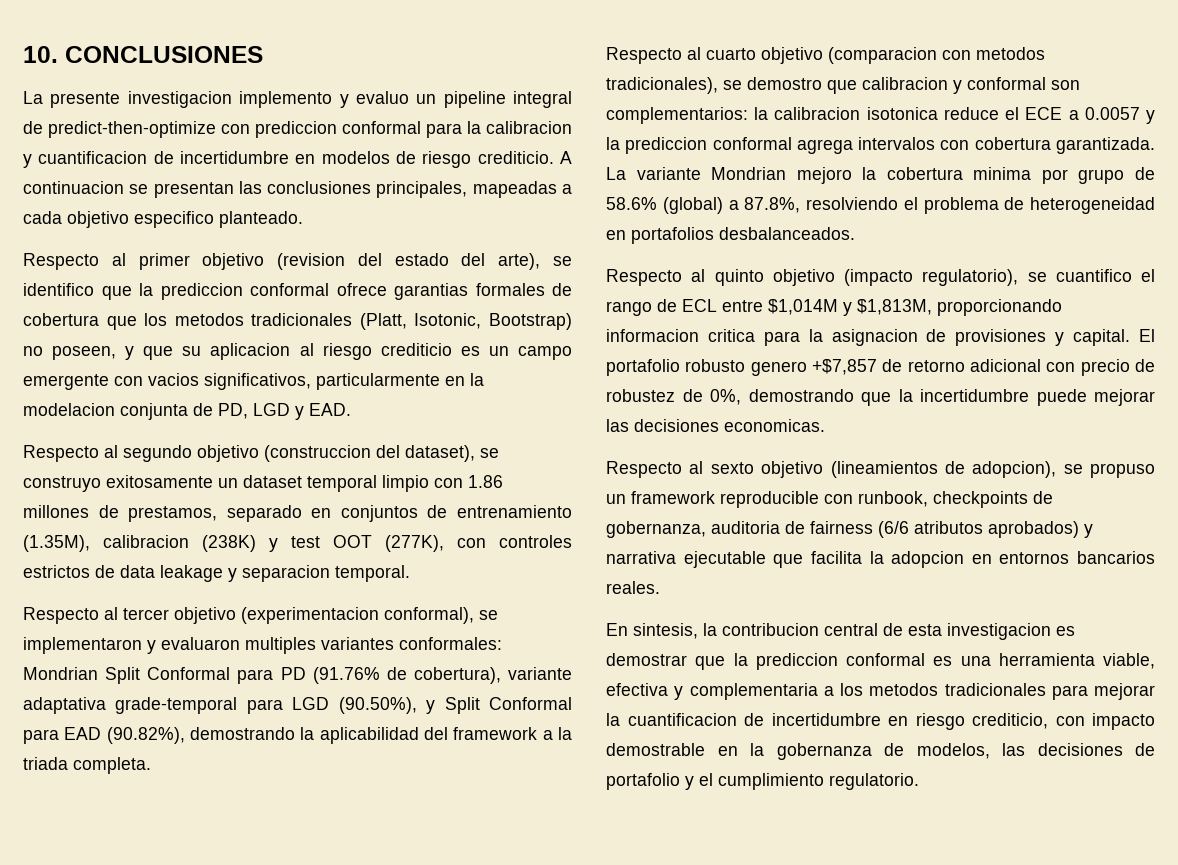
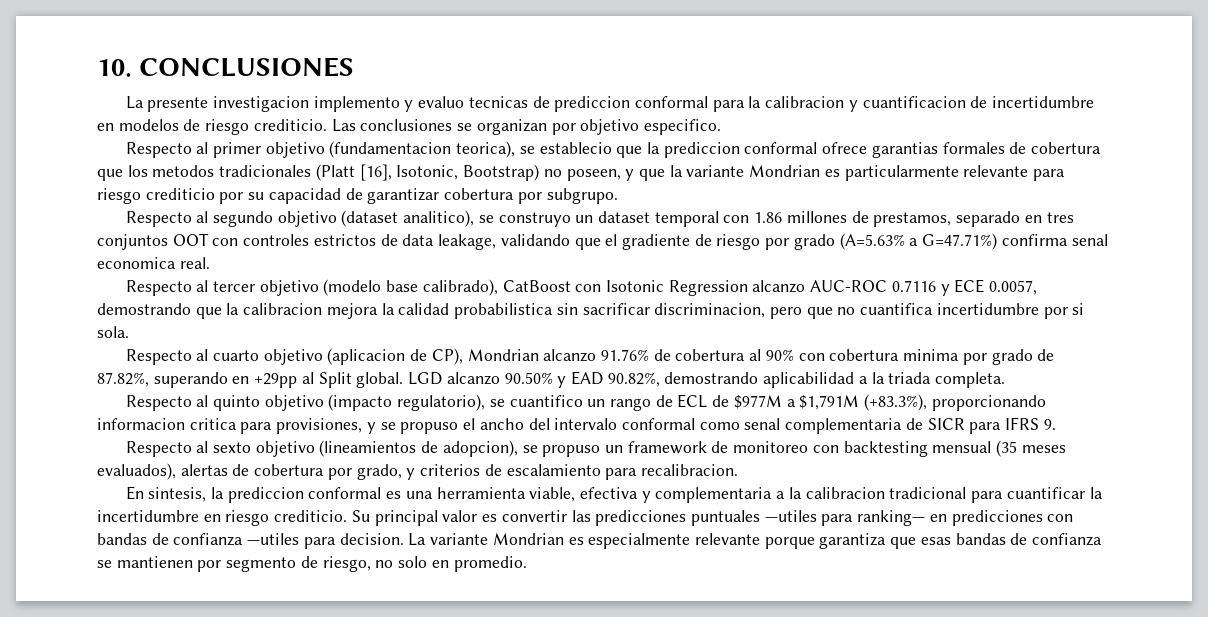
[416,91,572,108] [23,121,250,138] un pipeline integral de predict-then-optimize con -> [468,96,550,108] tecnicas de
[559,151,572,164] [23,181,572,198] [23,211,303,228] [23,253,572,270] [23,283,94,296] A continuacion se presentan las conclusiones principales, mapeadas a cada objetivo especifico planteado. // Respecto al primer objetivo (revision del estado del arte), se identifico -> [331,119,721,135] [125,141,612,158] Las conclusiones se organizan por objetivo especifico. // Respecto al primer objetivo (fundamentacion teorica), se establecio
[359,313,407,330] (Platt, -> [315,164,392,181] (Platt [16],
[182,343,572,360] [23,373,484,390] [23,403,351,420] su aplicacion al riesgo crediticio es un campo emergente con vacios significativos, particularmente en la modelacion conjunta de PD, LGD y EAD. -> [669,165,1066,181] [97,188,618,204] la variante Mondrian es particularmente relevante para riesgo crediticio por su capacidad de garantizar cobertura por subgrupo.
[264,445,475,462] (construccion del dataset), -> [341,210,475,227] (dataset analitico),
[106,475,213,488] exitosamente -> (571, 219) none
[382,475,429,492] limpio -> (719, 219) none
[340,505,572,522] [23,535,444,552] conjuntos de entrenamiento (1.35M), calibracion (238K) y test OOT (277K), -> [1046,212,1074,223] [97,233,209,250] tres conjuntos OOT
[160,565,410,582] [23,607,498,624] [23,637,502,654] [23,667,572,684] [23,697,573,714] [23,727,572,744] [23,757,151,774] [606,47,1045,64] [606,77,1080,94] [606,107,1155,124] [606,137,1155,154] [606,167,1155,184] [606,197,1155,214] [606,227,855,244] leakage y separacion temporal. // Respecto al tercer objetivo (experimentacion conformal), se implementaron y evaluaron multiples variantes conformales: Mondrian Split Conformal para PD (91.76% de cobertura), variante adaptativa grade-temporal para LGD (90.50%), y Split Conformal para EAD (90.82%), demostrando la aplicabilidad del framework a la triada completa. // Respecto al cuarto objetivo (comparacion con metodos tradicionales), se demostro que calibracion y conformal son complementarios: la calibracion isotonica reduce el ECE a 0.0057 y la prediccion conformal agrega intervalos con cobertura garantizada. La variante Mondrian mejoro la cobertura minima por grupo de 58.6% (global) a 87.8%, resolviendo el problema de heterogeneidad en portafolios desbalanceados. -> [438,233,1108,250] [97,257,210,269] [125,279,1038,296] [97,303,1085,319] [97,326,129,338] [125,348,1055,365] [97,371,1006,388] leakage, validando que el gradiente de riesgo por grado (A=5.63% a G=47.71%) confirma senal economica real. // Respecto al tercer objetivo (modelo base calibrado), CatBoost con Isotonic Regression alcanzo AUC-ROC 0.7116 y ECE 0.0057, demostrando que la calibracion mejora la calidad probabilistica sin sacrificar discriminacion, pero que no cuantifica incertidumbre por si sola. // Respecto al cuarto objetivo (aplicacion de CP), Mondrian alcanzo 91.76% de cobertura al 90% con cobertura minima por grado de 87.82%, superando en +29pp al Split global. LGD alcanzo 90.50% y EAD 90.82%, demostrando aplicabilidad a la triada completa.
[1141,269,1155,282] el -> [587,399,606,407] un
[722,299,1062,316] [606,329,1155,346] [606,359,1155,376] [606,389,1155,406] [606,419,825,432] entre $1,014M y $1,813M, proporcionando informacion critica para la asignacion de provisiones y capital. El portafolio robusto genero +$7,857 de retorno adicional con precio de robustez de 0%, demostrando que la incertidumbre puede mejorar las decisiones economicas. -> [712,394,1046,411] [97,417,1056,434] de $977M a $1,791M (+83.3%), proporcionando informacion critica para provisiones, y se propuso el ancho del intervalo conformal como senal complementaria de SICR para IFRS 9.
[720,491,1053,508] [606,521,1093,538] [606,551,1155,568] [606,581,660,594] [606,623,1075,640] [606,653,726,670] reproducible con runbook, checkpoints de gobernanza, auditoria de fairness (6/6 atributos aprobados) y narrativa ejecutable que facilita la adopcion en entornos bancarios reales. // En sintesis, la contribucion central de esta investigacion es demostrar que -> [711,440,1066,457] [97,463,738,480] [125,486,207,502] de monitoreo con backtesting mensual (35 meses evaluados), alertas de cobertura por grado, y criterios de escalamiento para recalibracion. // En sintesis,
[840,683,1155,700] [606,713,1155,730] [606,743,1155,760] [606,773,919,790] los metodos tradicionales para mejorar la cuantificacion de incertidumbre en riesgo crediticio, con impacto demostrable en la gobernanza de modelos, las decisiones de portafolio y el cumplimiento regulatorio. -> [788,487,1103,503] [97,510,1074,526] [97,533,1103,549] [97,556,527,572] la calibracion tradicional para cuantificar la incertidumbre en riesgo crediticio. Su principal valor es convertir las predicciones puntuales —utiles para ranking— en predicciones con bandas de confianza —utiles para decision. La variante Mondrian es especialmente relevante porque garantiza que esas bandas de confianza se mantienen por segmento de riesgo, no solo en promedio.

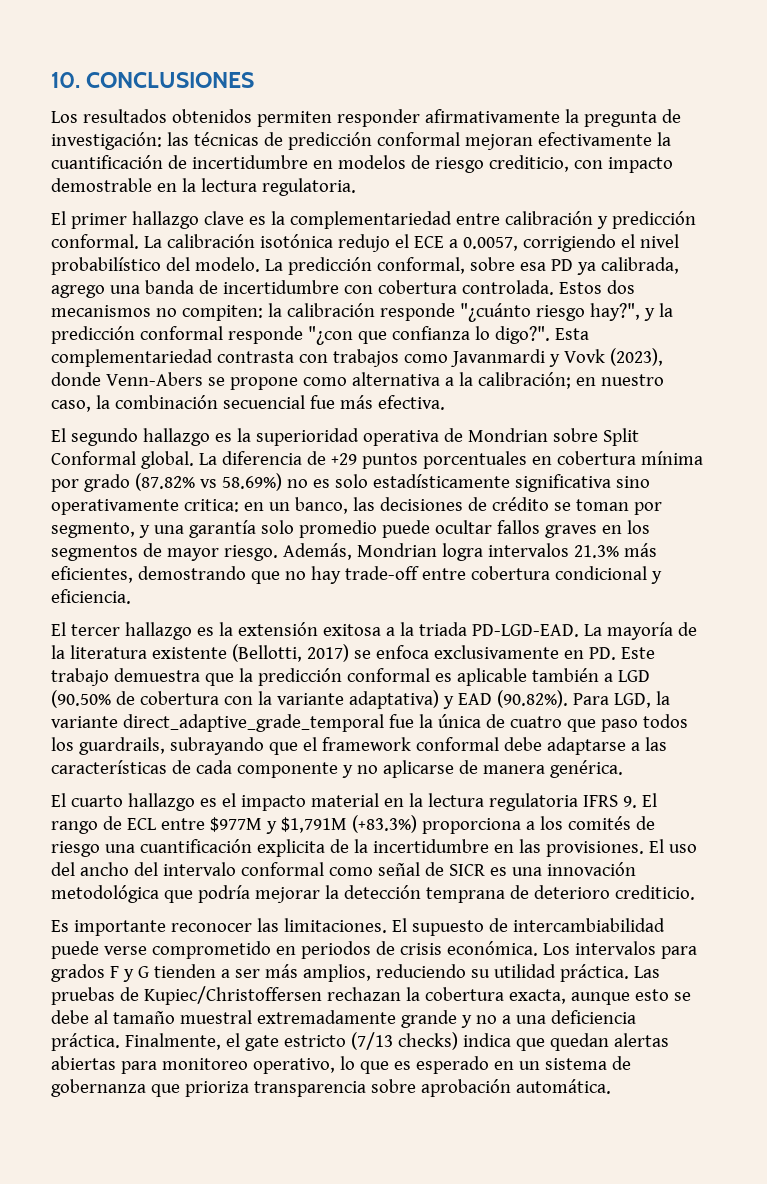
[125,96,966,112] La presente investigacion implemento y evaluo tecnicas de prediccion conformal para la calibracion y cuantificacion -> [51,109,681,127] [51,132,671,150] [51,155,163,169] Los resultados obtenidos permiten responder afirmativamente la pregunta de investigación: las técnicas de predicción conformal mejoran efectivamente la cuantificación
[253,119,721,135] [125,141,1102,158] [97,164,1066,181] [97,188,618,204] [125,210,1074,227] [97,233,1108,250] [97,257,210,269] [125,279,1038,296] [97,303,1085,319] [97,326,129,338] [125,348,1055,365] [97,371,1006,388] [125,394,1046,411] [97,418,476,434] crediticio. Las conclusiones se organizan por objetivo especifico. // Respecto al primer objetivo (fundamentacion teorica), se establecio que la prediccion conformal ofrece garantias formales de cobertura que los metodos tradicionales (Platt [16], Isotonic, Bootstrap) no poseen, y que la variante Mondrian es particularmente relevante para riesgo crediticio por su capacidad de garantizar cobertura por subgrupo. // Respecto al segundo objetivo (dataset analitico), se construyo un dataset temporal con 1.86 millones de prestamos, separado en tres conjuntos OOT con controles estrictos de data leakage, validando que el gradiente de riesgo por grado (A=5.63% a G=47.71%) confirma senal economica real. // Respecto al tercer objetivo (modelo base calibrado), CatBoost con Isotonic Regression alcanzo AUC-ROC 0.7116 y ECE 0.0057, demostrando que la calibracion mejora la calidad probabilistica sin sacrificar discriminacion, pero que no cuantifica incertidumbre por si sola. // Respecto al cuarto objetivo (aplicacion de CP), Mondrian alcanzo 91.76% de cobertura al 90% con cobertura minima por grado de 87.82%, superando en +29pp al Split global. LGD alcanzo 90.50% y EAD 90.82%, demostrando aplicabilidad a la triada completa. // Respecto al quinto objetivo (impacto regulatorio), se cuantifico un rango de ECL de $977M a $1,791M (+83.3%), proporcionando informacion critica para provisiones, y se propuso el -> [488,155,673,173] [51,178,356,196] [51,211,696,229] [51,234,679,252] [51,257,679,275] [51,280,635,298] [51,303,673,322] [51,326,589,345] [51,348,663,367] [51,372,664,390] [51,395,445,412] [51,428,639,446] [51,451,703,469] [51,473,650,492] [51,497,662,515] [51,520,650,538] [51,543,657,561] [51,566,662,584] [51,589,131,604] [51,622,697,640] [51,644,655,662] [51,668,650,686] [51,690,670,709] [51,714,688,732] [51,737,667,755] [51,760,623,778] [51,793,657,811] [51,815,655,834] [51,839,697,857] [51,862,75,876] crediticio, con impacto demostrable en la lectura regulatoria. // El primer hallazgo clave es la complementariedad entre calibración y predicción conformal. La calibración isotónica redujo el ECE a 0.0057, corrigiendo el nivel probabilístico del modelo. La predicción conformal, sobre esa PD ya calibrada, agrego una banda de incertidumbre con cobertura controlada. Estos dos mecanismos no compiten: la calibración responde "¿cuánto riesgo hay?", y la predicción conformal responde "¿con que confianza lo digo?". Esta complementariedad contrasta con trabajos como Javanmardi y Vovk (2023), donde Venn-Abers se propone como alternativa a la calibración; en nuestro caso, la combinación secuencial fue más efectiva. // El segundo hallazgo es la superioridad operativa de Mondrian sobre Split Conformal global. La diferencia de +29 puntos porcentuales en cobertura mínima por grado (87.82% vs 58.69%) no es solo estadísticamente significativa sino operativamente critica: en un banco, las decisiones de crédito se toman por segmento, y una garantía solo promedio puede ocultar fallos graves en los segmentos de mayor riesgo. Además, Mondrian logra intervalos 21.3% más eficientes, demostrando que no hay trade-off entre cobertura condicional y eficiencia. // El tercer hallazgo es la extensión exitosa a la triada PD-LGD-EAD. La mayoría de la literatura existente (Bellotti, 2017) se enfoca exclusivamente en PD. Este trabajo demuestra que la predicción conformal es aplicable también a LGD (90.50% de cobertura con la variante adaptativa) y EAD (90.82%). Para LGD, la variante direct_adaptive_grade_temporal fue la única de cuatro que paso todos los guardrails, subrayando que el framework conformal debe adaptarse a las características de cada componente y no aplicarse de manera genérica. // El cuarto hallazgo es el impacto material en la lectura regulatoria IFRS 9. El rango de ECL entre $977M y $1,791M (+83.3%) proporciona a los comités de riesgo una cuantificación explicita de la incertidumbre en las provisiones. El uso del
[744,417,1056,434] [125,440,1066,457] [97,463,738,480] [125,486,1103,503] [97,510,1074,526] [97,533,1103,549] [97,556,527,572] senal complementaria de SICR para IFRS 9. // Respecto al sexto objetivo (lineamientos de adopcion), se propuso un framework de monitoreo con backtesting mensual (35 meses evaluados), alertas de cobertura por grado, y criterios de escalamiento para recalibracion. // En sintesis, la prediccion conformal es una herramienta viable, efectiva y complementaria a la calibracion tradicional para cuantificar la incertidumbre en riesgo crediticio. Su principal valor es convertir las predicciones puntuales —utiles para ranking— en predicciones con bandas de confianza —utiles para decision. La variante Mondrian es especialmente relevante porque garantiza que esas bandas de confianza se mantienen por segmento de riesgo, no solo en promedio. -> [377,862,636,876] [51,885,695,903] [51,918,665,936] [51,941,697,959] [51,964,660,982] [51,986,691,1005] [51,1010,636,1028] [51,1032,669,1051] [51,1056,631,1074] [51,1079,611,1097] señal de SICR es una innovación metodológica que podría mejorar la detección temprana de deterioro crediticio. // Es importante reconocer las limitaciones. El supuesto de intercambiabilidad puede verse comprometido en periodos de crisis económica. Los intervalos para grados F y G tienden a ser más amplios, reduciendo su utilidad práctica. Las pruebas de Kupiec/Christoffersen rechazan la cobertura exacta, aunque esto se debe al tamaño muestral extremadamente grande y no a una deficiencia práctica. Finalmente, el gate estricto (7/13 checks) indica que quedan alertas abiertas para monitoreo operativo, lo que es esperado en un sistema de gobernanza que prioriza transparencia sobre aprobación automática.

